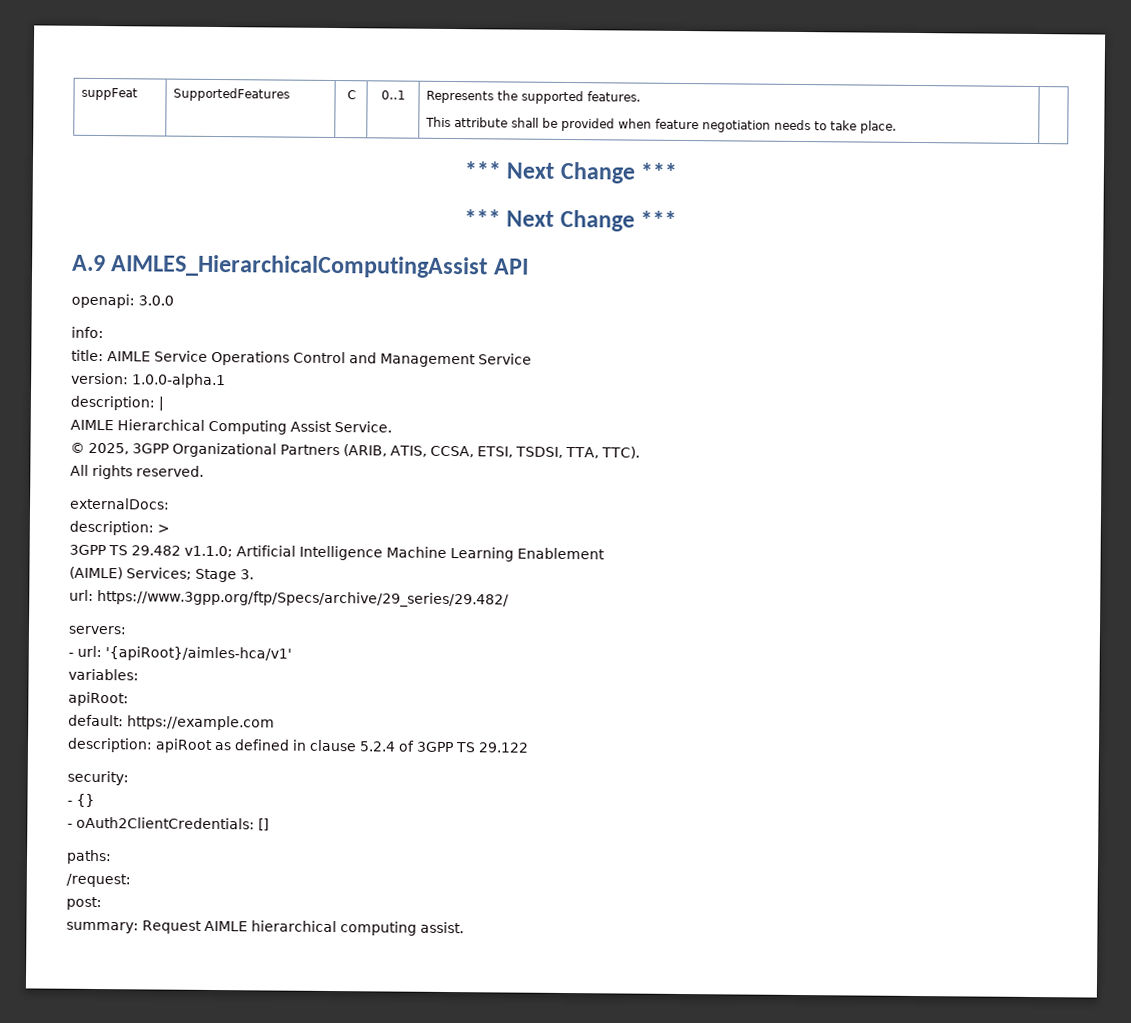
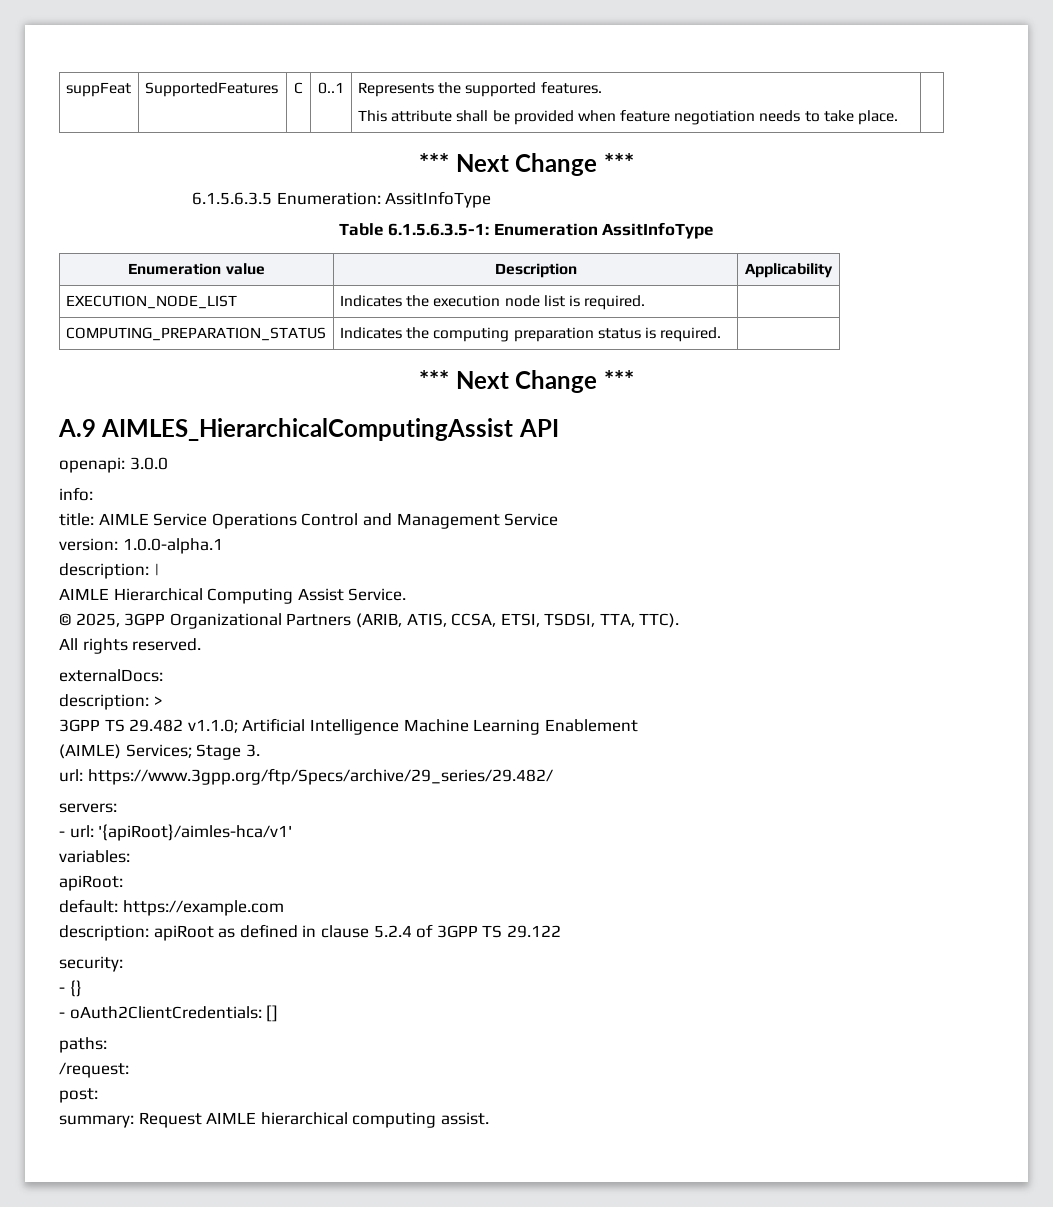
(678, 171) none -> [191,191,492,208] [338,222,715,239] [128,263,265,275] [494,263,577,278] [745,263,833,278] [65,295,237,309] [339,295,646,310] [65,327,326,341] [339,327,722,342] // 6.1.5.6.3.5 Enumeration: AssitInfoType // Table 6.1.5.6.3.5-1: Enumeration AssitInfoType // Enumeration value | Description | Applicability // EXECUTION_NODE_LIST | Indicates the execution node list is required. | // COMPUTING_PREPARATION_STATUS | Indicates the computing preparation status is required. |

